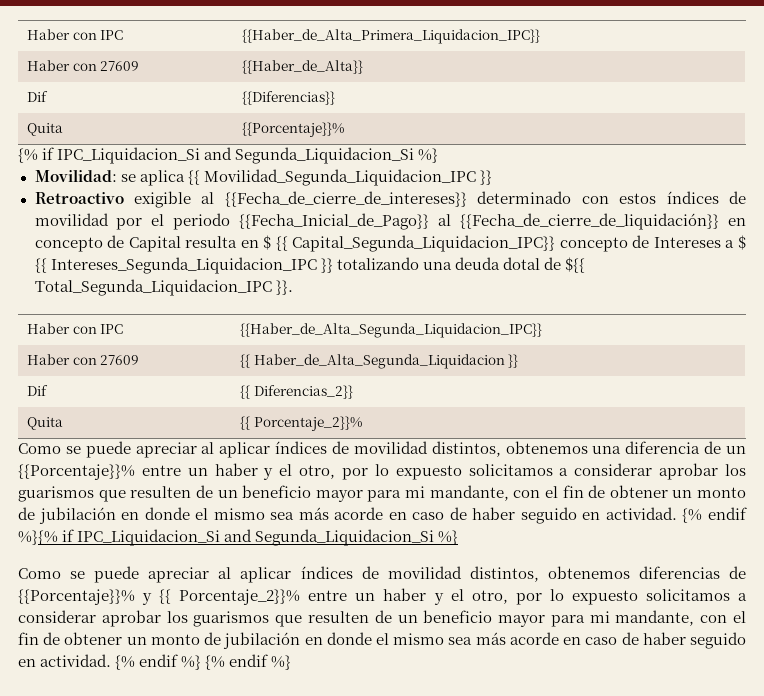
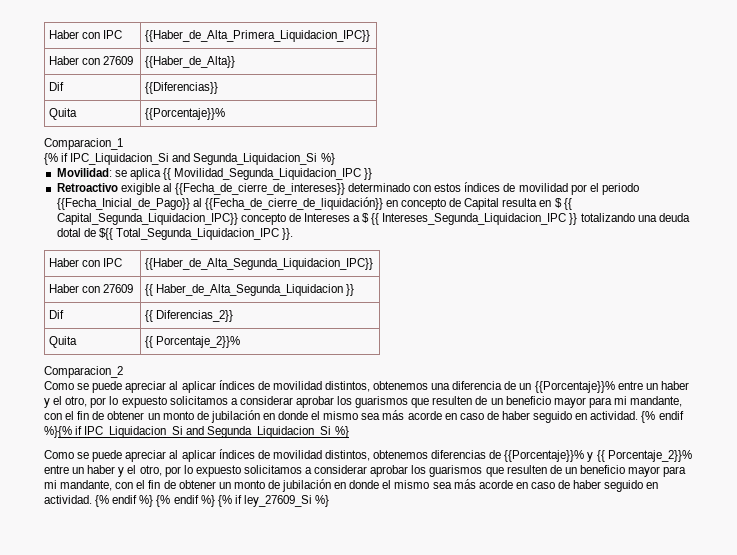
(345, 129) none -> [44,138,123,150] // Comparacion_1
(362, 423) none -> [44,366,123,378] // Comparacion_2
(292, 662) none -> [217,495,330,507] {% if ley_27609_Si %}

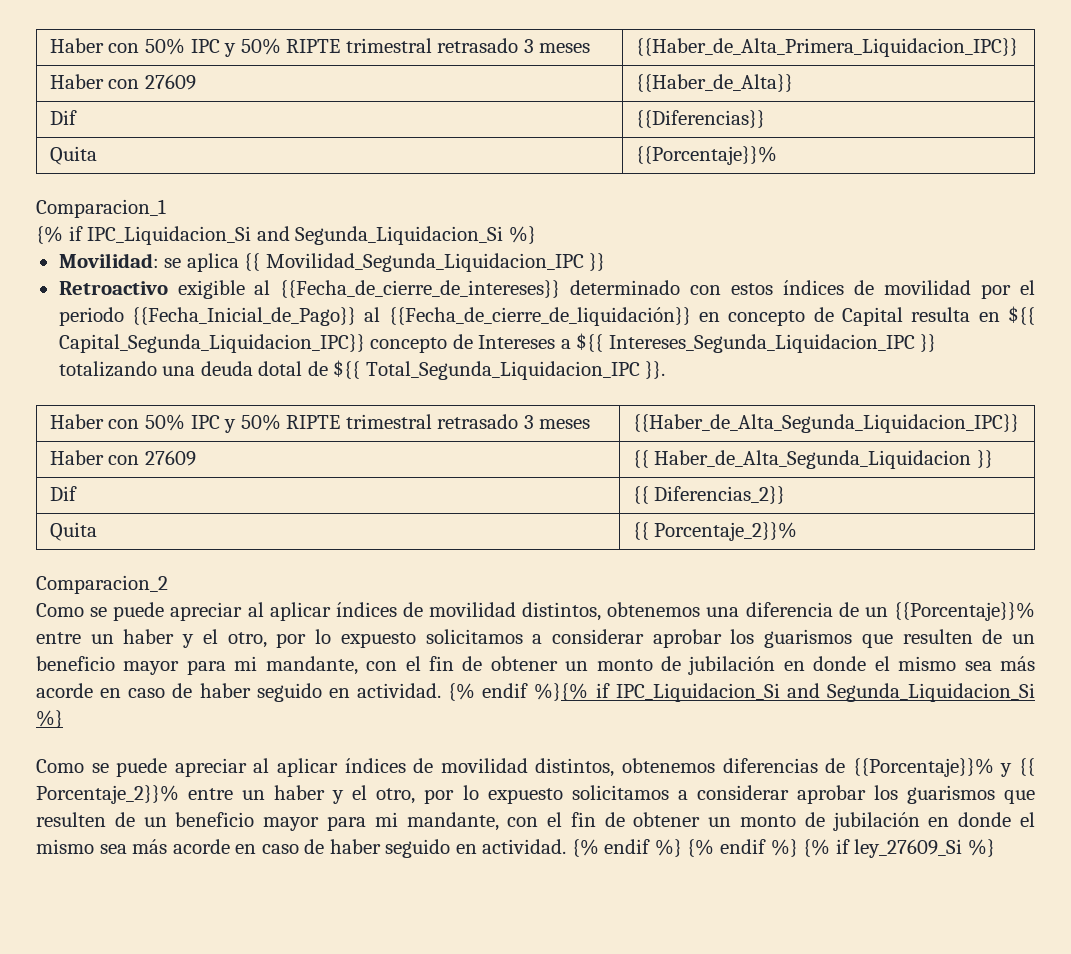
[48,30,122,39] Haber con IPC -> [49,38,591,57] Haber con 50% IPC y 50% RIPTE trimestral retrasado 3 meses
[554,198,572,210] $ {{ -> [1008,306,1036,325] ${{
[362,213,380,225] $ {{ -> [576,333,604,352] ${{
[102,258,122,267] IPC -> [145,414,591,433] 50% IPC y 50% RIPTE trimestral retrasado 3 meses

